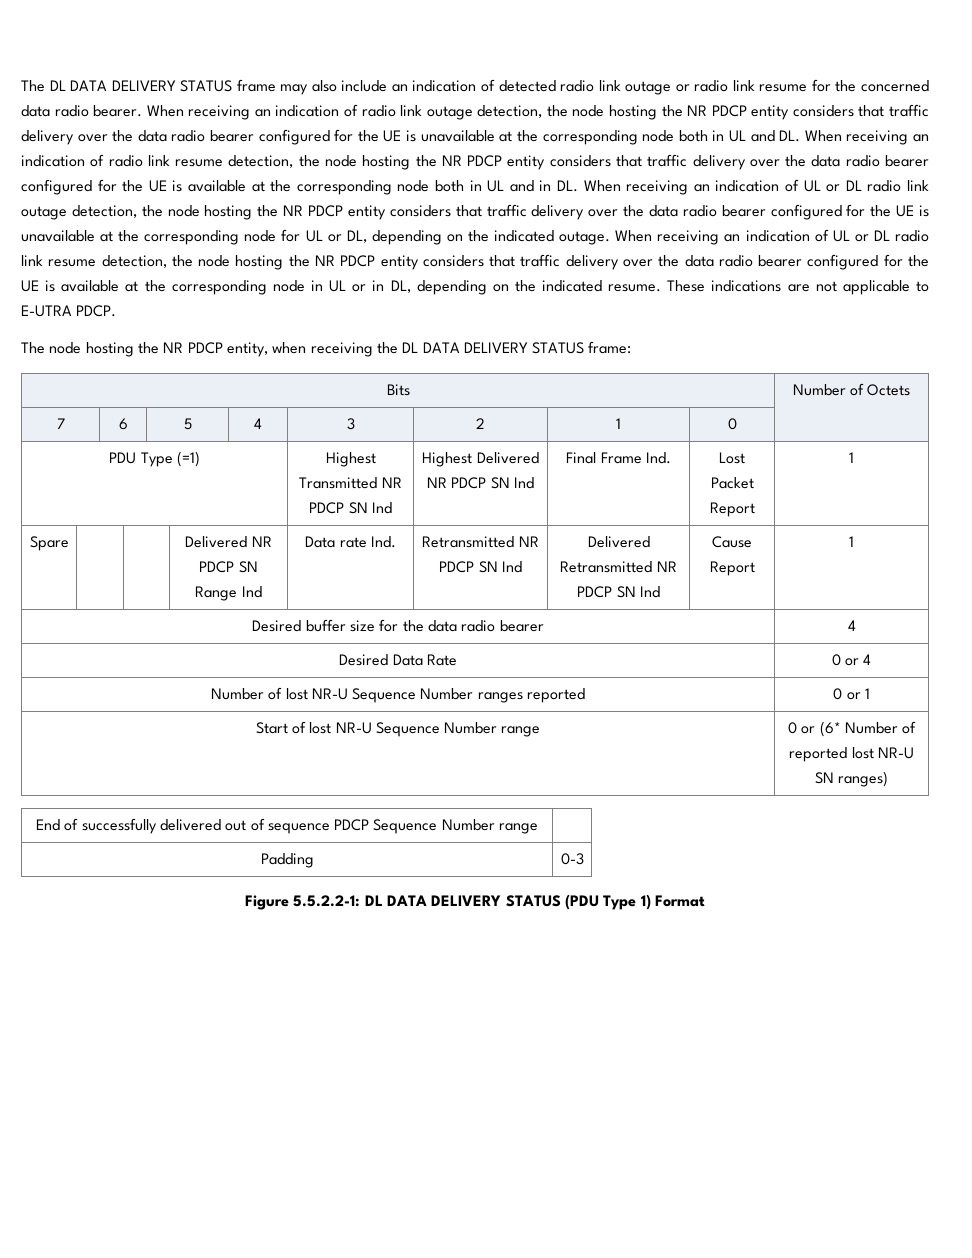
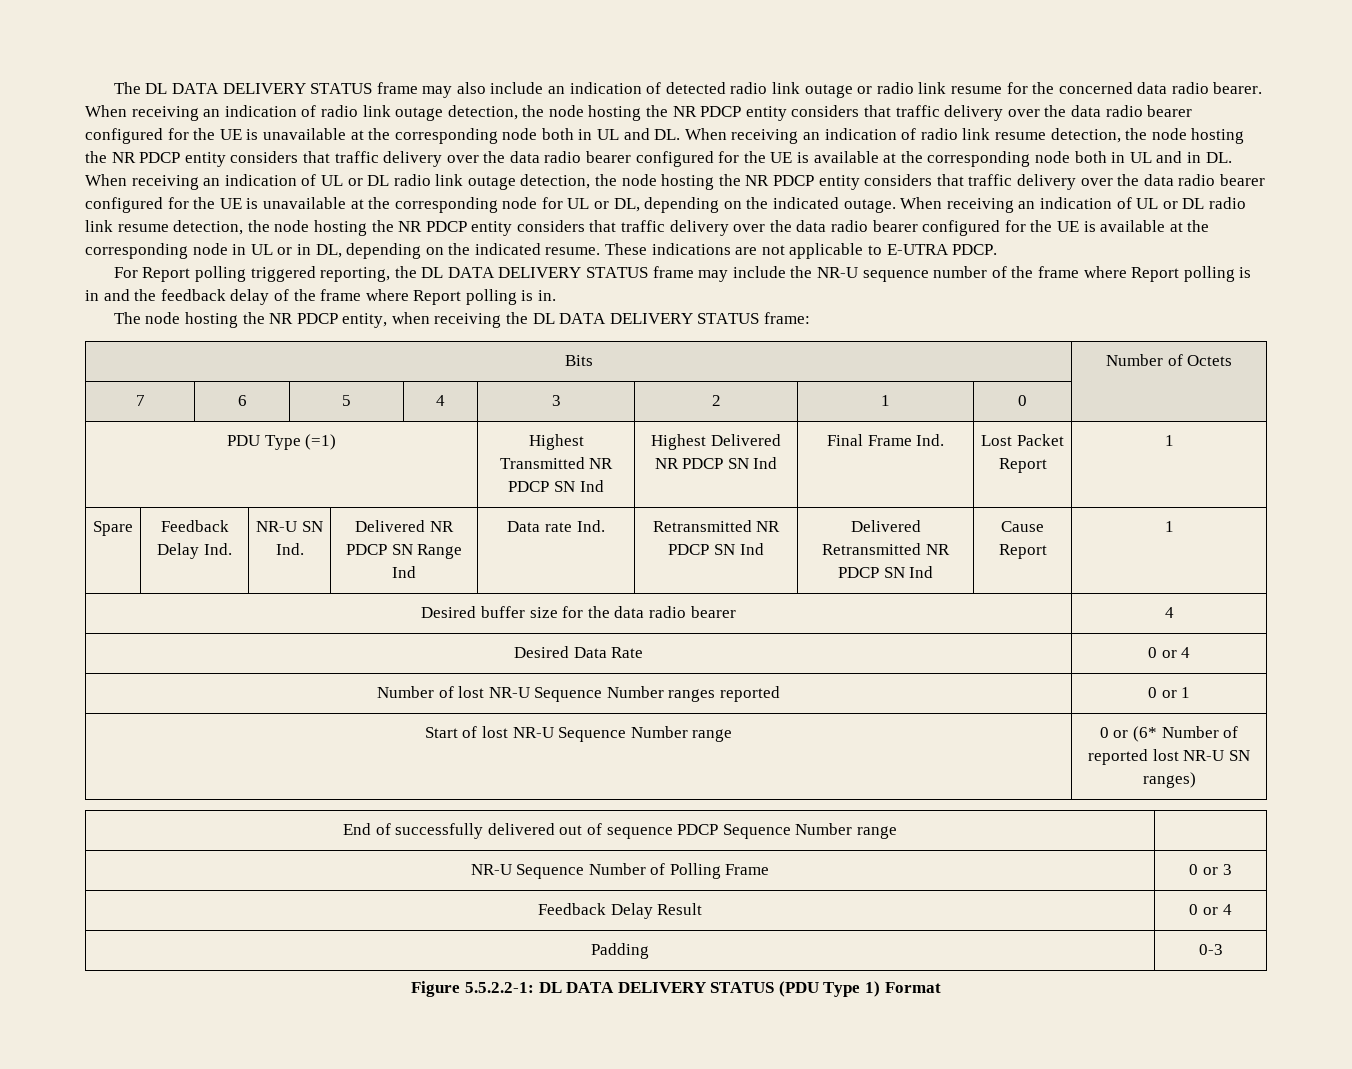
(117, 311) none -> [113,266,1252,282] [85,289,557,305] // For Report polling triggered reporting, the DL DATA DELIVERY STATUS frame may include the NR-U sequence number of the frame where Report polling is in and the feedback delay of the frame where Report polling is in.
(69, 543) | -> [160,520,229,532] [157,543,232,559] [256,521,323,532] [275,543,304,555] Feedback Delay Ind. | NR-U SN Ind.
(539, 828) none -> [470,863,770,879] [1189,864,1232,875] [537,903,703,919] [1189,904,1232,915] // NR-U Sequence Number of Polling Frame | 0 or 3 // Feedback Delay Result | 0 or 4

